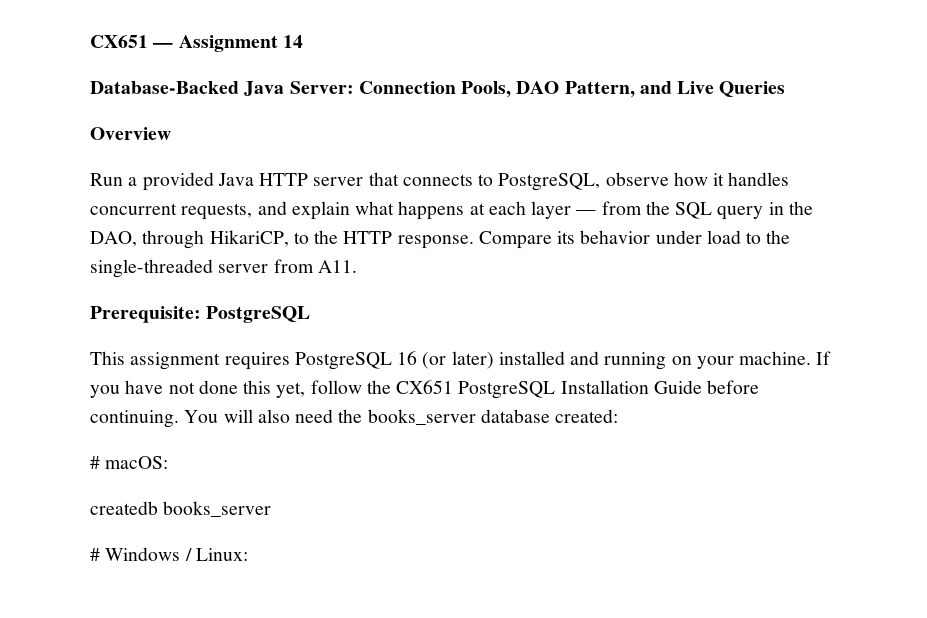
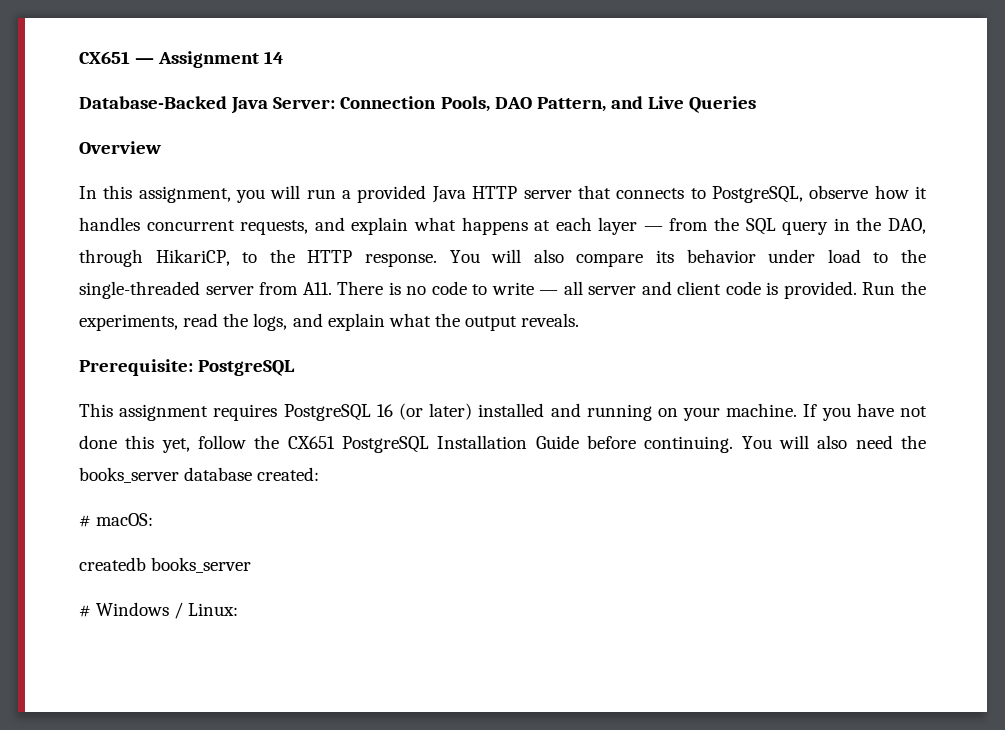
[90,173,123,186] Run -> [79,185,336,203] In this assignment, you will run
[478,231,552,249] Compare -> [449,249,644,267] You will also compare
(357, 266) none -> [337,281,926,299] [79,313,580,331] There is no code to write — all server and client code is provided. Run the experiments, read the logs, and explain what the output reveals.

